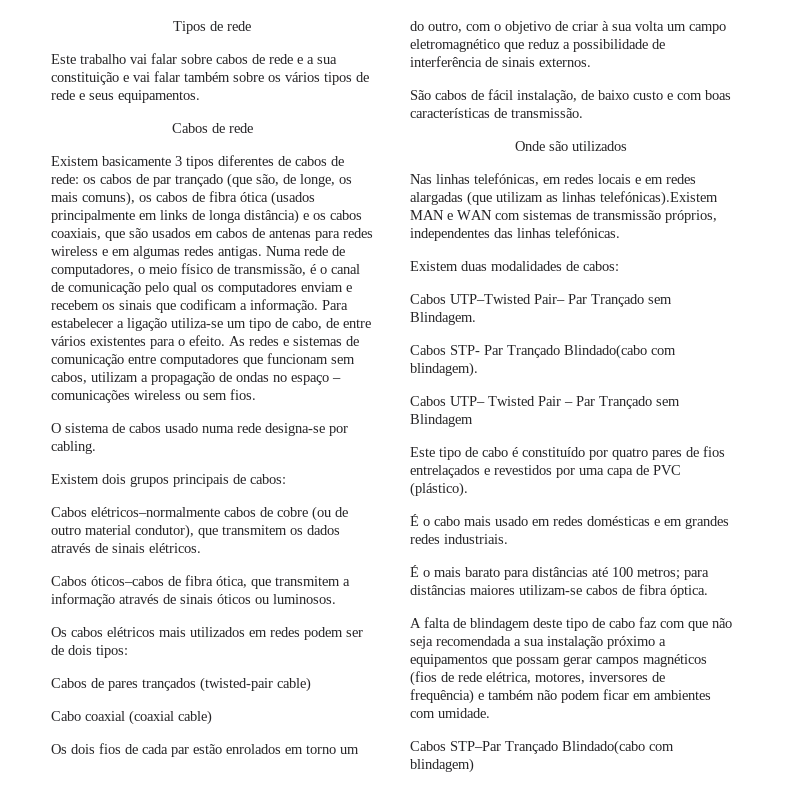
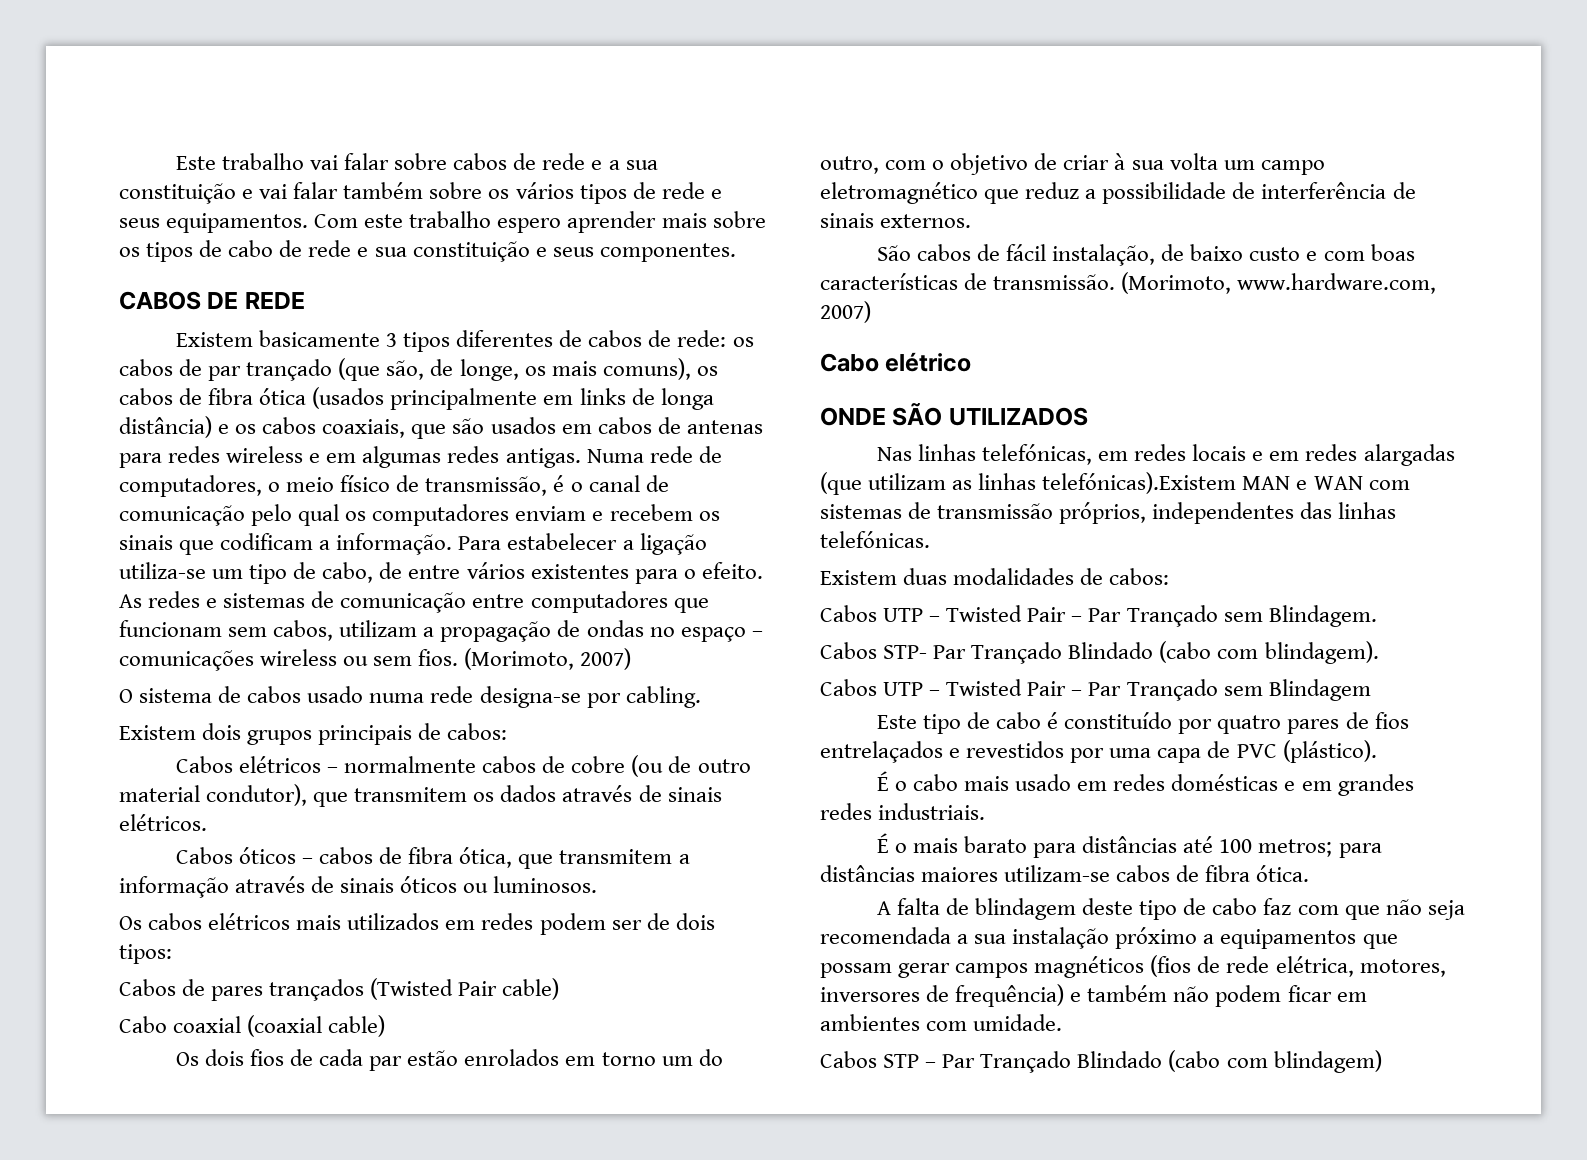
[173,21,251,34] Tipos de rede // -> (175, 163) none
[171,123,253,133] // Cabos de rede -> [314,211,766,233] [119,240,736,262] [119,291,305,310] Com este trabalho espero aprender mais sobre os tipos de cabo de rede e sua constituição e seus componentes. // CABOS DE REDE
(256, 394) none -> [464,648,632,670] (Morimoto, 2007)
[91,507,220,517] elétricos–normalmente -> [238,756,477,773] elétricos – normalmente
[91,576,164,586] óticos–cabos -> [238,847,374,864] óticos – cabos
[200,677,273,692] (twisted-pair -> [370,978,498,1000] (Twisted Pair
[515,141,627,151] // Onde são utilizados -> [1121,272,1437,294] [820,301,871,323] [820,352,972,372] [820,403,1088,426] (Morimoto, www.hardware.com, 2007) // Cabo elétrico // ONDE SÃO UTILIZADOS
[450,294,565,304] UTP–Twisted Pair– -> [883,605,1083,622] UTP – Twisted Pair –
[564,344,647,359] Blindado(cabo -> [1068,641,1212,663] Blindado (cabo
[450,396,485,406] UTP– -> [883,682,941,696] UTP –
[670,585,708,598] óptica. -> [1256,865,1310,882] ótica.
[450,740,645,755] STP–Par Trançado Blindado(cabo -> [883,1050,1221,1073] STP – Par Trançado Blindado (cabo

